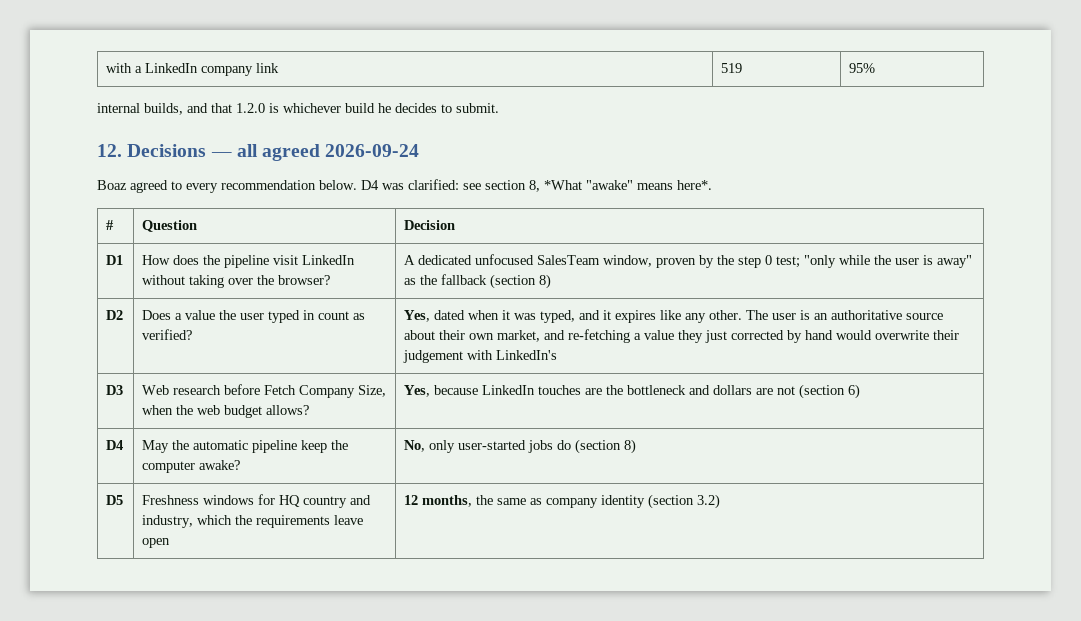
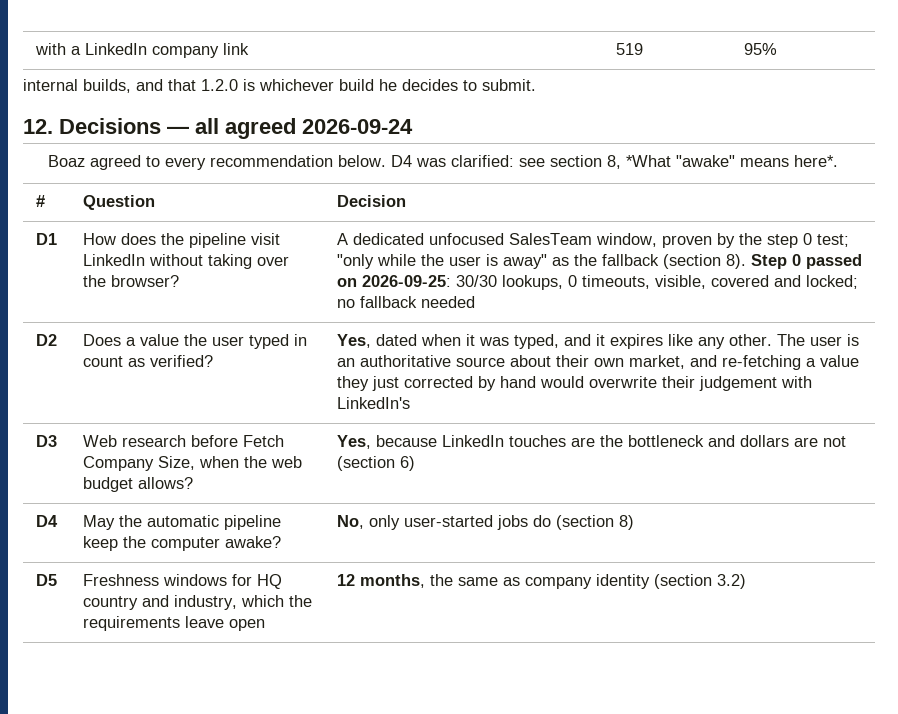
[539,274,552,289] 8) -> [725,254,862,269] [336,275,858,290] [336,296,475,308] 8). Step 0 passed on 2026-09-25: 30/30 lookups, 0 timeouts, visible, covered and locked; no fallback needed

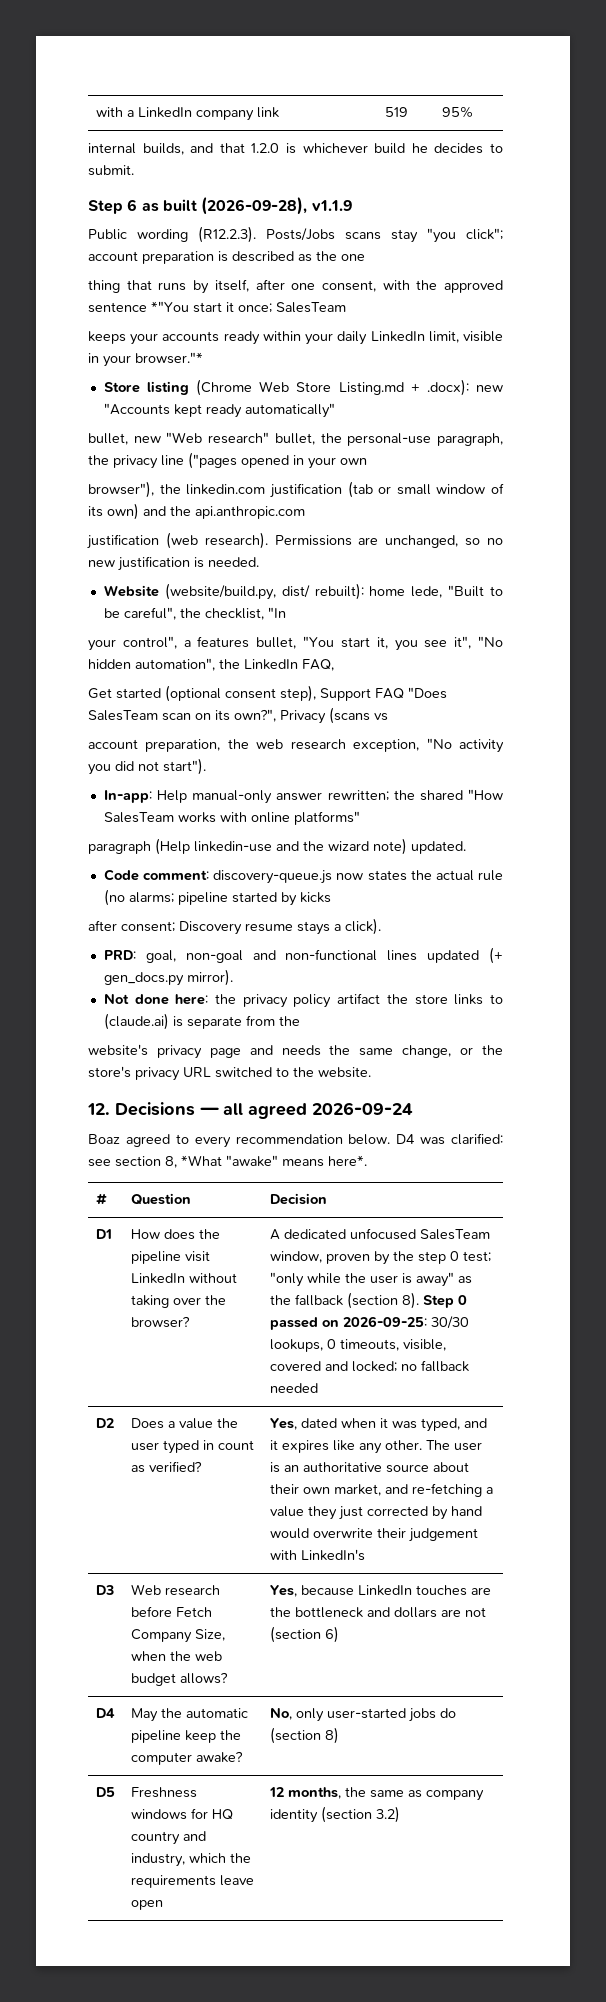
(536, 85) none -> [88,197,352,215] [88,226,503,243] [88,251,365,264] [88,279,503,294] [88,301,346,313] [88,331,504,345] [88,352,203,367] [103,379,504,396] [103,403,335,418] [88,432,503,446] [88,452,367,469] [88,481,504,498] [88,503,305,520] [87,532,503,549] [88,556,259,571] [103,583,503,600] [103,607,286,620] [88,636,503,651] [88,658,334,671] [88,685,447,702] [88,707,388,724] [88,738,504,753] [88,758,206,775] [103,789,503,804] [103,811,360,825] [88,838,466,855] [103,869,503,884] [103,889,331,906] [88,918,381,935] [103,947,503,964] [103,969,233,986] [103,993,503,1008] [103,1013,300,1030] [88,1044,504,1059] [88,1066,371,1081] // Step 6 as built (2026-09-28), v1.1.9 // Public wording (R12.2.3). Posts/Jobs scans stay "you click"; account preparation is described as the one // thing that runs by itself, after one consent, with the approved sentence *"You start it once; SalesTeam // keeps your accounts ready within your daily LinkedIn limit, visible in your browser."* // Store listing (Chrome Web Store Listing.md + .docx): new "Accounts kept ready automatically" // bullet, new "Web research" bullet, the personal-use paragraph, the privacy line ("pages opened in your own // browser"), the linkedin.com justification (tab or small window of its own) and the api.anthropic.com // justification (web research). Permissions are unchanged, so no new justification is needed. // Website (website/build.py, dist/ rebuilt): home lede, "Built to be careful", the checklist, "In // your control", a features bullet, "You start it, you see it", "No hidden automation", the LinkedIn FAQ, // Get started (optional consent step), Support FAQ "Does SalesTeam scan on its own?", Privacy (scans vs // account preparation, the web research exception, "No activity you did not start"). // In-app: Help manual-only answer rewritten; the shared "How SalesTeam works with online platforms" // paragraph (Help linkedin-use and the wizard note) updated. // Code comment: discovery-queue.js now states the actual rule (no alarms; pipeline started by kicks // after consent; Discovery resume stays a click). // PRD: goal, non-goal and non-functional lines updated (+ gen_docs.py mirror). // Not done here: the privacy policy artifact the store links to (claude.ai) is separate from the // website's privacy page and needs the same change, or the store's privacy URL switched to the website.

